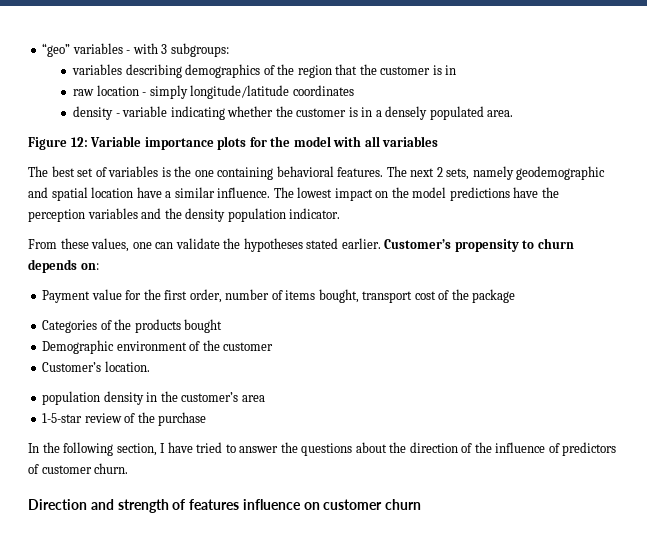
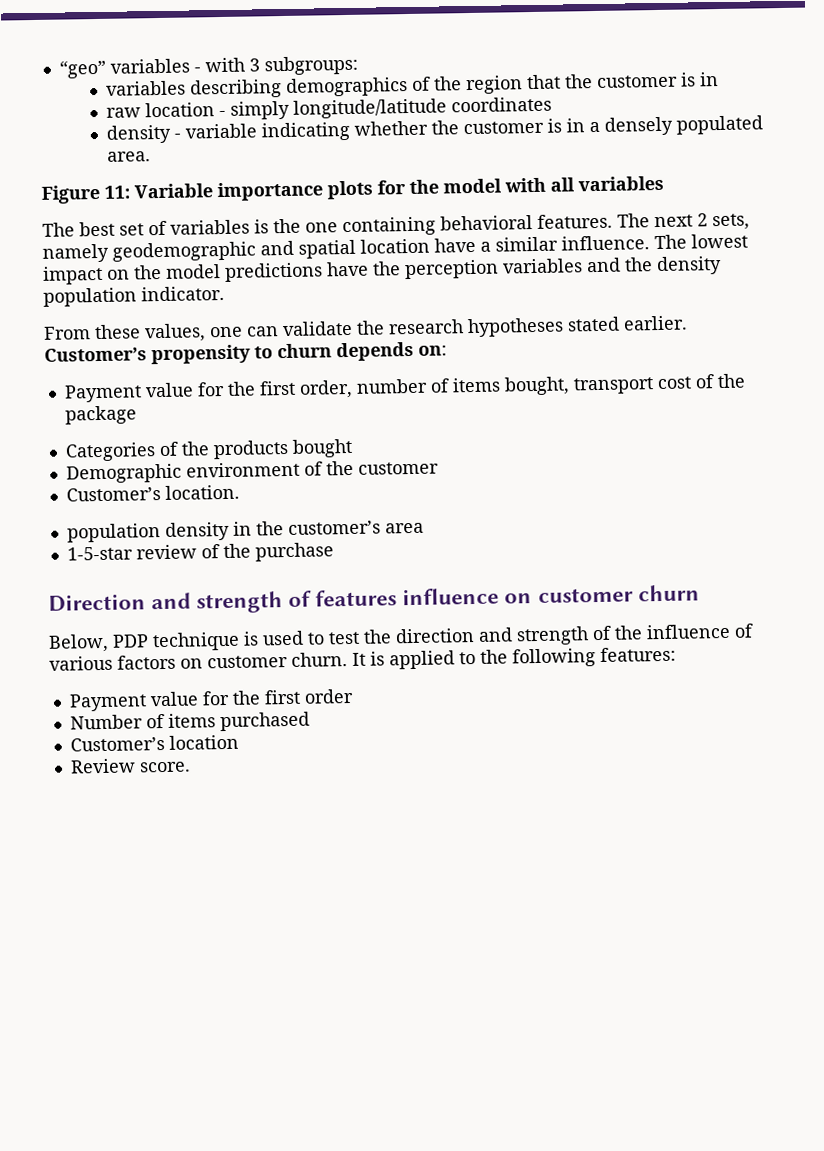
[70,137,88,147] 12: -> [104,185,130,199] 11:
(241, 243) none -> [388,319,464,335] research
[28,442,617,456] [28,463,129,474] // In the following section, I have tried to answer the questions about the direction of the influence of predictors of customer churn. -> (334, 552) none
(422, 504) none -> [48,623,754,653] [49,646,676,671] [68,688,354,712] [69,711,310,732] [69,734,239,752] [69,758,191,774] // Below, PDP technique is used to test the direction and strength of the influence of various factors on customer churn. It is applied to the following features: // Payment value for the first order // Number of items purchased // Customer’s location // Review score.

